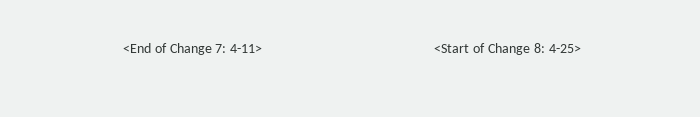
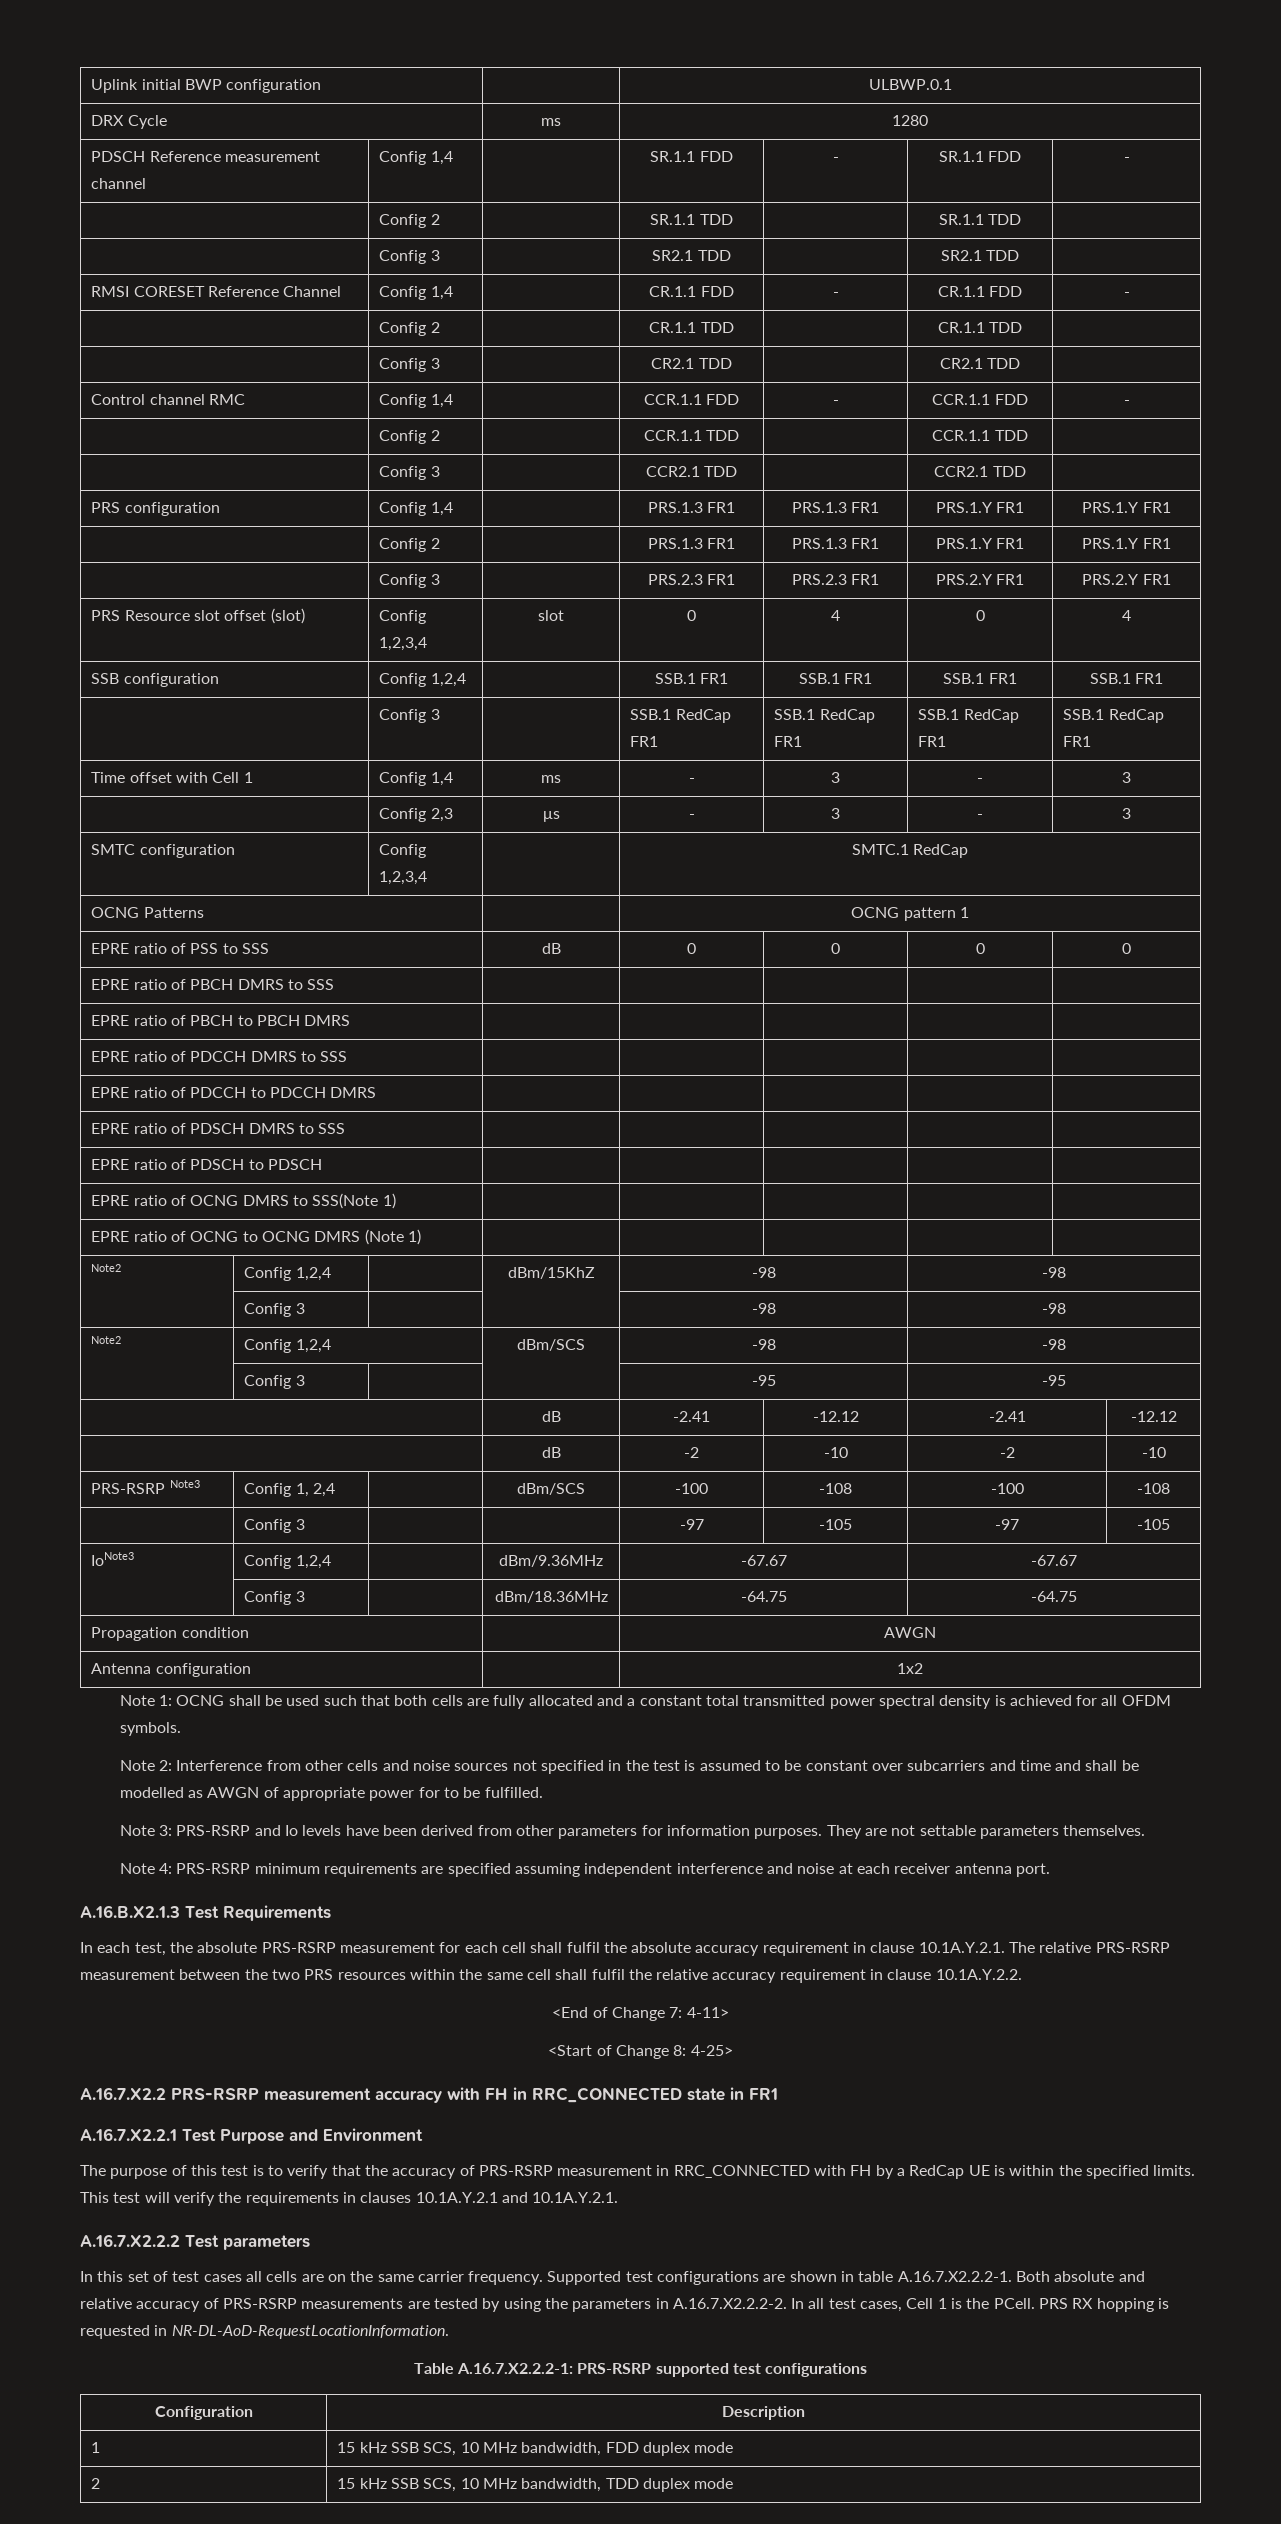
(122, 48) none -> [91,79,322,93] [868,79,952,90] [91,115,167,129] [541,118,561,126] [891,115,928,126] [91,151,320,162] [91,178,147,189] [379,151,453,165] [650,151,733,162] [832,157,839,162] [938,151,1022,162] [1123,157,1130,162] [379,214,440,228] [650,214,733,225] [938,214,1022,225] [379,250,440,264] [652,250,731,261] [940,250,1020,261] [91,286,342,297] [379,286,453,300] [649,286,734,297] [832,292,839,297] [937,286,1023,297] [1123,292,1130,297] [379,322,440,336] [649,322,734,333] [937,322,1023,333] [379,358,440,372] [651,358,732,369] [939,358,1021,369] [91,394,245,405] [379,394,453,408] [643,394,740,405] [832,400,839,405] [932,394,1028,405] [1123,400,1130,405] [379,430,440,444] [643,430,740,441] [932,430,1028,441] [379,466,440,480] [645,466,738,477] [934,466,1026,477] [91,502,220,516] [379,502,453,516] [647,502,736,513] [791,502,880,513] [935,502,1025,513] [1082,502,1171,513] [379,538,440,552] [647,538,736,549] [791,538,880,549] [935,538,1025,549] [1082,538,1171,549] [379,574,440,588] [647,574,736,585] [791,574,880,585] [935,574,1025,585] [1082,574,1171,585] [91,608,305,624] [379,610,427,624] [379,637,428,651] [538,610,564,621] [687,610,696,621] [831,610,840,621] [975,610,985,621] [1122,610,1131,621] [91,673,219,687] [379,673,466,687] [654,673,729,684] [798,673,873,684] [943,673,1017,684] [1089,673,1164,684] [379,709,440,723] [630,709,731,723] [630,736,659,747] [774,709,875,723] [774,736,803,747] [918,709,1019,723] [918,736,947,747] [1063,709,1164,723] [1063,736,1092,747] [91,772,253,783] [379,772,453,786] [541,775,561,783] [688,778,695,783] [831,772,840,783] [977,778,983,783] [1122,772,1131,783] [379,808,453,822] [542,811,560,822] [688,814,695,819] [831,808,840,819] [977,814,983,819] [1122,808,1131,819] [91,844,235,858] [379,844,427,858] [379,871,428,885] [851,844,969,858] [91,907,204,918] [851,907,969,921] [91,943,269,954] [541,943,561,954] [687,943,696,954] [831,943,840,954] [975,943,985,954] [1122,943,1131,954] [91,979,335,990] [91,1015,351,1026] [91,1051,348,1062] [91,1087,377,1098] [91,1123,346,1134] [91,1159,322,1170] [91,1193,396,1209] [91,1229,421,1245] [91,1264,122,1272] [244,1267,331,1281] [507,1267,595,1279] [751,1267,776,1278] [1042,1267,1066,1278] [244,1303,305,1317] [751,1303,776,1314] [1042,1303,1066,1314] [91,1336,122,1344] [244,1339,331,1353] [517,1339,585,1351] [751,1339,776,1350] [1042,1339,1066,1350] [244,1375,305,1389] [751,1375,776,1386] [1042,1375,1066,1386] [541,1411,561,1422] [673,1411,710,1422] [812,1411,859,1422] [988,1411,1026,1422] [1130,1411,1177,1422] [541,1447,561,1458] [684,1447,699,1458] [823,1447,848,1458] [999,1447,1015,1458] [1141,1447,1166,1458] [91,1480,200,1494] [244,1483,335,1497] [517,1483,585,1495] [675,1483,708,1494] [819,1483,852,1494] [990,1483,1024,1494] [1137,1483,1170,1494] [244,1519,305,1533] [679,1519,704,1530] [819,1519,852,1530] [995,1519,1019,1530] [1137,1519,1170,1530] [91,1552,135,1566] [244,1555,331,1569] [499,1555,603,1567] [740,1555,787,1566] [1031,1555,1077,1566] [244,1591,305,1605] [494,1591,608,1603] [740,1591,787,1602] [1031,1591,1077,1602] [91,1627,249,1641] [883,1627,936,1638] [91,1663,251,1677] [896,1663,923,1674] [119,1695,1171,1709] [119,1722,181,1736] [119,1760,1139,1774] [119,1787,543,1801] [119,1825,1146,1839] [119,1863,1050,1877] [80,1905,331,1921] [80,1942,1170,1956] [80,1969,1022,1983] Uplink initial BWP configuration | | ULBWP.0.1 // DRX Cycle | ms | 1280 // PDSCH Reference measurement channel | Config 1,4 | | SR.1.1 FDD | - | SR.1.1 FDD | - // | Config 2 | | SR.1.1 TDD | | SR.1.1 TDD | // | Config 3 | | SR2.1 TDD | | SR2.1 TDD | // RMSI CORESET Reference Channel | Config 1,4 | | CR.1.1 FDD | - | CR.1.1 FDD | - // | Config 2 | | CR.1.1 TDD | | CR.1.1 TDD | // | Config 3 | | CR2.1 TDD | | CR2.1 TDD | // Control channel RMC | Config 1,4 | | CCR.1.1 FDD | - | CCR.1.1 FDD | - // | Config 2 | | CCR.1.1 TDD | | CCR.1.1 TDD | // | Config 3 | | CCR2.1 TDD | | CCR2.1 TDD | // PRS configuration | Config 1,4 | | PRS.1.3 FR1 | PRS.1.3 FR1 | PRS.1.Y FR1 | PRS.1.Y FR1 // | Config 2 | | PRS.1.3 FR1 | PRS.1.3 FR1 | PRS.1.Y FR1 | PRS.1.Y FR1 // | Config 3 | | PRS.2.3 FR1 | PRS.2.3 FR1 | PRS.2.Y FR1 | PRS.2.Y FR1 // PRS Resource slot offset (slot) | Config 1,2,3,4 | slot | 0 | 4 | 0 | 4 // SSB configuration | Config 1,2,4 | | SSB.1 FR1 | SSB.1 FR1 | SSB.1 FR1 | SSB.1 FR1 // | Config 3 | | SSB.1 RedCap FR1 | SSB.1 RedCap FR1 | SSB.1 RedCap FR1 | SSB.1 RedCap FR1 // Time offset with Cell 1 | Config 1,4 | ms | - | 3 | - | 3 // | Config 2,3 | μs | - | 3 | - | 3 // SMTC configuration | Config 1,2,3,4 | | SMTC.1 RedCap // OCNG Patterns | | OCNG pattern 1 // EPRE ratio of PSS to SSS | dB | 0 | 0 | 0 | 0 // EPRE ratio of PBCH DMRS to SSS | | | | | // EPRE ratio of PBCH to PBCH DMRS | | | | | // EPRE ratio of PDCCH DMRS to SSS | | | | | // EPRE ratio of PDCCH to PDCCH DMRS | | | | | // EPRE ratio of PDSCH DMRS to SSS | | | | | // EPRE ratio of PDSCH to PDSCH | | | | | // EPRE ratio of OCNG DMRS to SSS(Note 1) | | | | | // EPRE ratio of OCNG to OCNG DMRS (Note 1) | | | | | // Note2 | Config 1,2,4 | | dBm/15KhZ | -98 | -98 // | Config 3 | | | -98 | -98 // Note2 | Config 1,2,4 | dBm/SCS | -98 | -98 // | Config 3 | | | -95 | -95 // | dB | -2.41 | -12.12 | -2.41 | -12.12 // | dB | -2 | -10 | -2 | -10 // PRS-RSRP Note3 | Config 1, 2,4 | | dBm/SCS | -100 | -108 | -100 | -108 // | Config 3 | | | -97 | -105 | -97 | -105 // IoNote3 | Config 1,2,4 | | dBm/9.36MHz | -67.67 | -67.67 // | Config 3 | | dBm/18.36MHz | -64.75 | -64.75 // Propagation condition | | AWGN // Antenna configuration | | 1x2 // Note 1: OCNG shall be used such that both cells are fully allocated and a constant total transmitted power spectral density is achieved for all OFDM symbols. // Note 2: Interference from other cells and noise sources not specified in the test is assumed to be constant over subcarriers and time and shall be modelled as AWGN of appropriate power for to be fulfilled. // Note 3: PRS-RSRP and Io levels have been derived from other parameters for information purposes. They are not settable parameters themselves. // Note 4: PRS-RSRP minimum requirements are specified assuming independent interference and noise at each receiver antenna port. // A.16.B.X2.1.3 Test Requirements // In each test, the absolute PRS-RSRP measurement for each cell shall fulfil the absolute accuracy requirement in clause 10.1A.Y.2.1. The relative PRS-RSRP measurement between the two PRS resources within the same cell shall fulfil the relative accuracy requirement in clause 10.1A.Y.2.2. //
(581, 48) none -> [80,2087,778,2103] [80,2128,423,2144] [80,2165,1196,2179] [80,2192,619,2206] [80,2234,310,2250] [80,2271,1145,2285] [80,2298,1170,2312] [80,2325,449,2339] [413,2363,868,2377] [154,2406,253,2420] [721,2406,805,2420] [91,2442,101,2453] [337,2442,734,2456] [91,2478,101,2489] [337,2478,734,2492] // A.16.7.X2.2 PRS-RSRP measurement accuracy with FH in RRC_CONNECTED state in FR1 // A.16.7.X2.2.1 Test Purpose and Environment // The purpose of this test is to verify that the accuracy of PRS-RSRP measurement in RRC_CONNECTED with FH by a RedCap UE is within the specified limits. This test will verify the requirements in clauses 10.1A.Y.2.1 and 10.1A.Y.2.1. // A.16.7.X2.2.2 Test parameters // In this set of test cases all cells are on the same carrier frequency. Supported test configurations are shown in table A.16.7.X2.2.2-1. Both absolute and relative accuracy of PRS-RSRP measurements are tested by using the parameters in A.16.7.X2.2.2-2. In all test cases, Cell 1 is the PCell. PRS RX hopping is requested in NR-DL-AoD-RequestLocationInformation. // Table A.16.7.X2.2.2-1: PRS-RSRP supported test configurations // Configuration | Description // 1 | 15 kHz SSB SCS, 10 MHz bandwidth, FDD duplex mode // 2 | 15 kHz SSB SCS, 10 MHz bandwidth, TDD duplex mode

